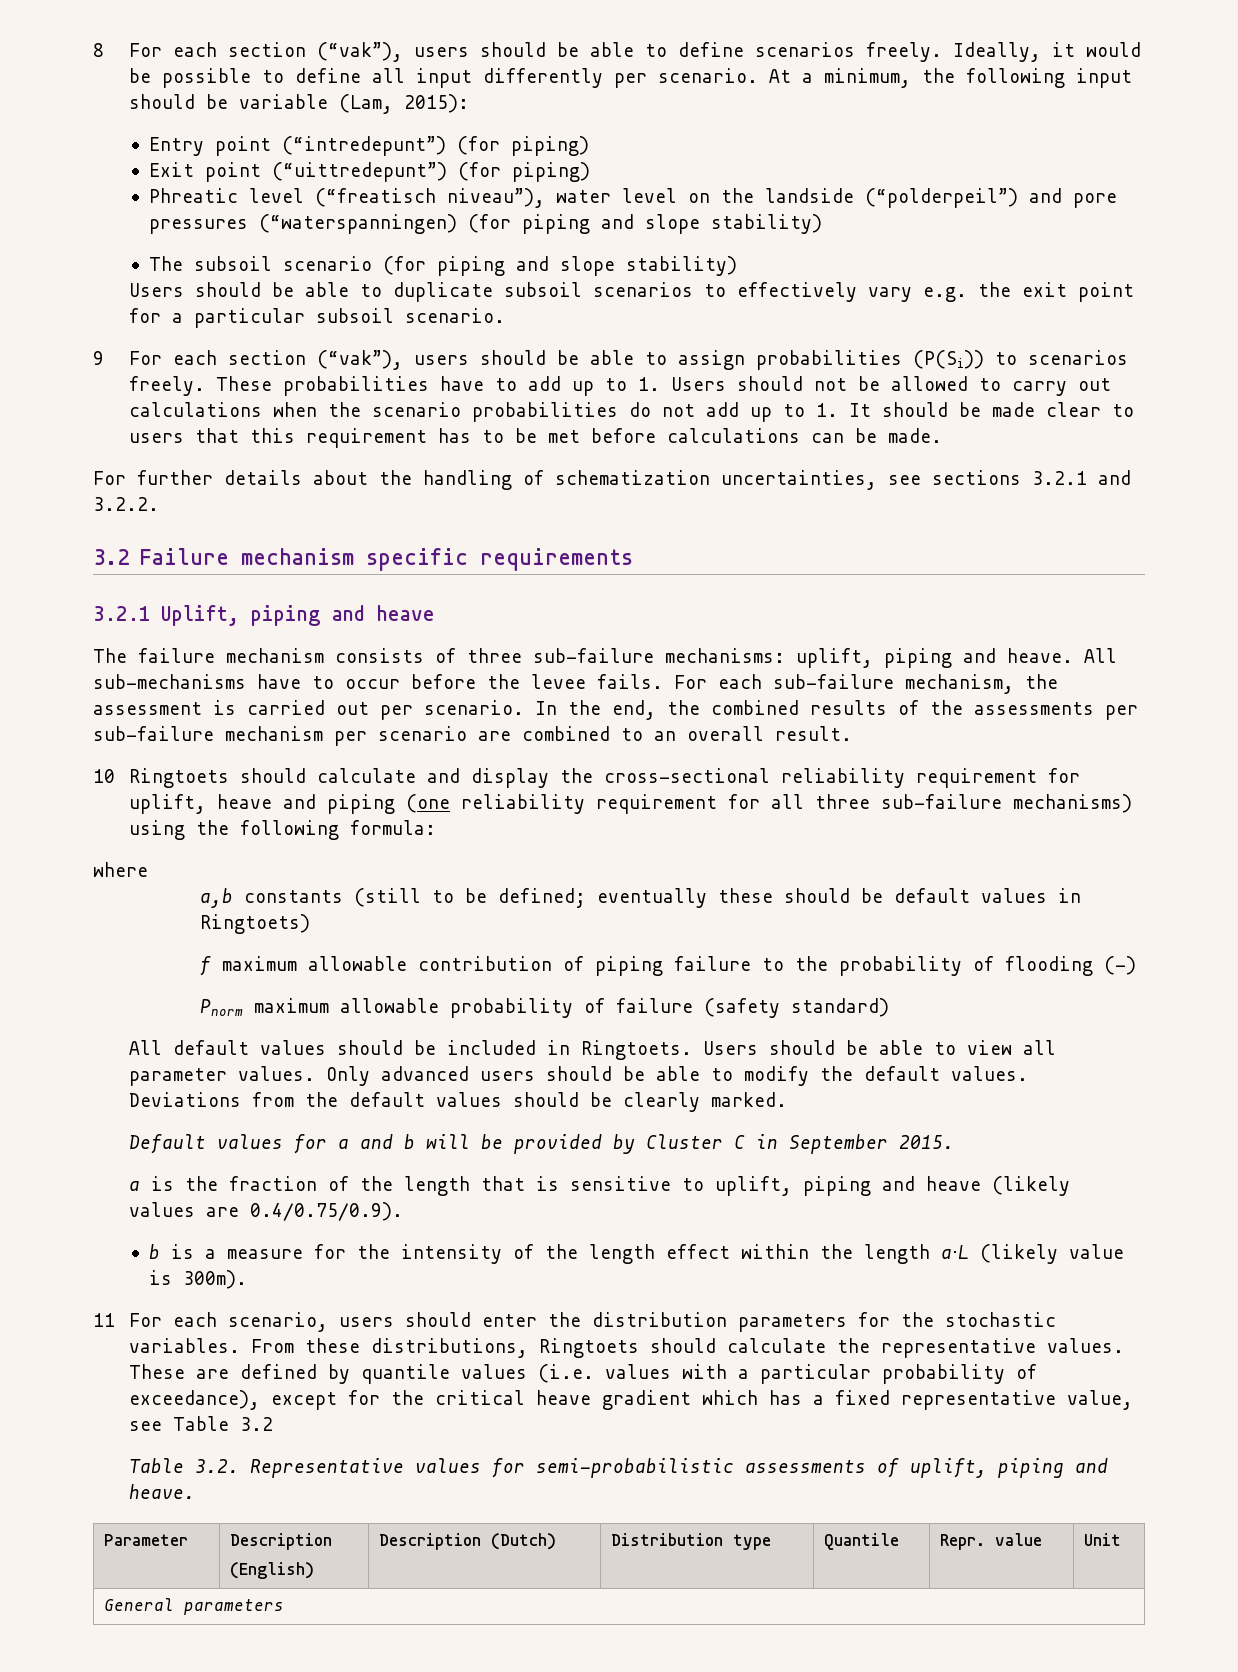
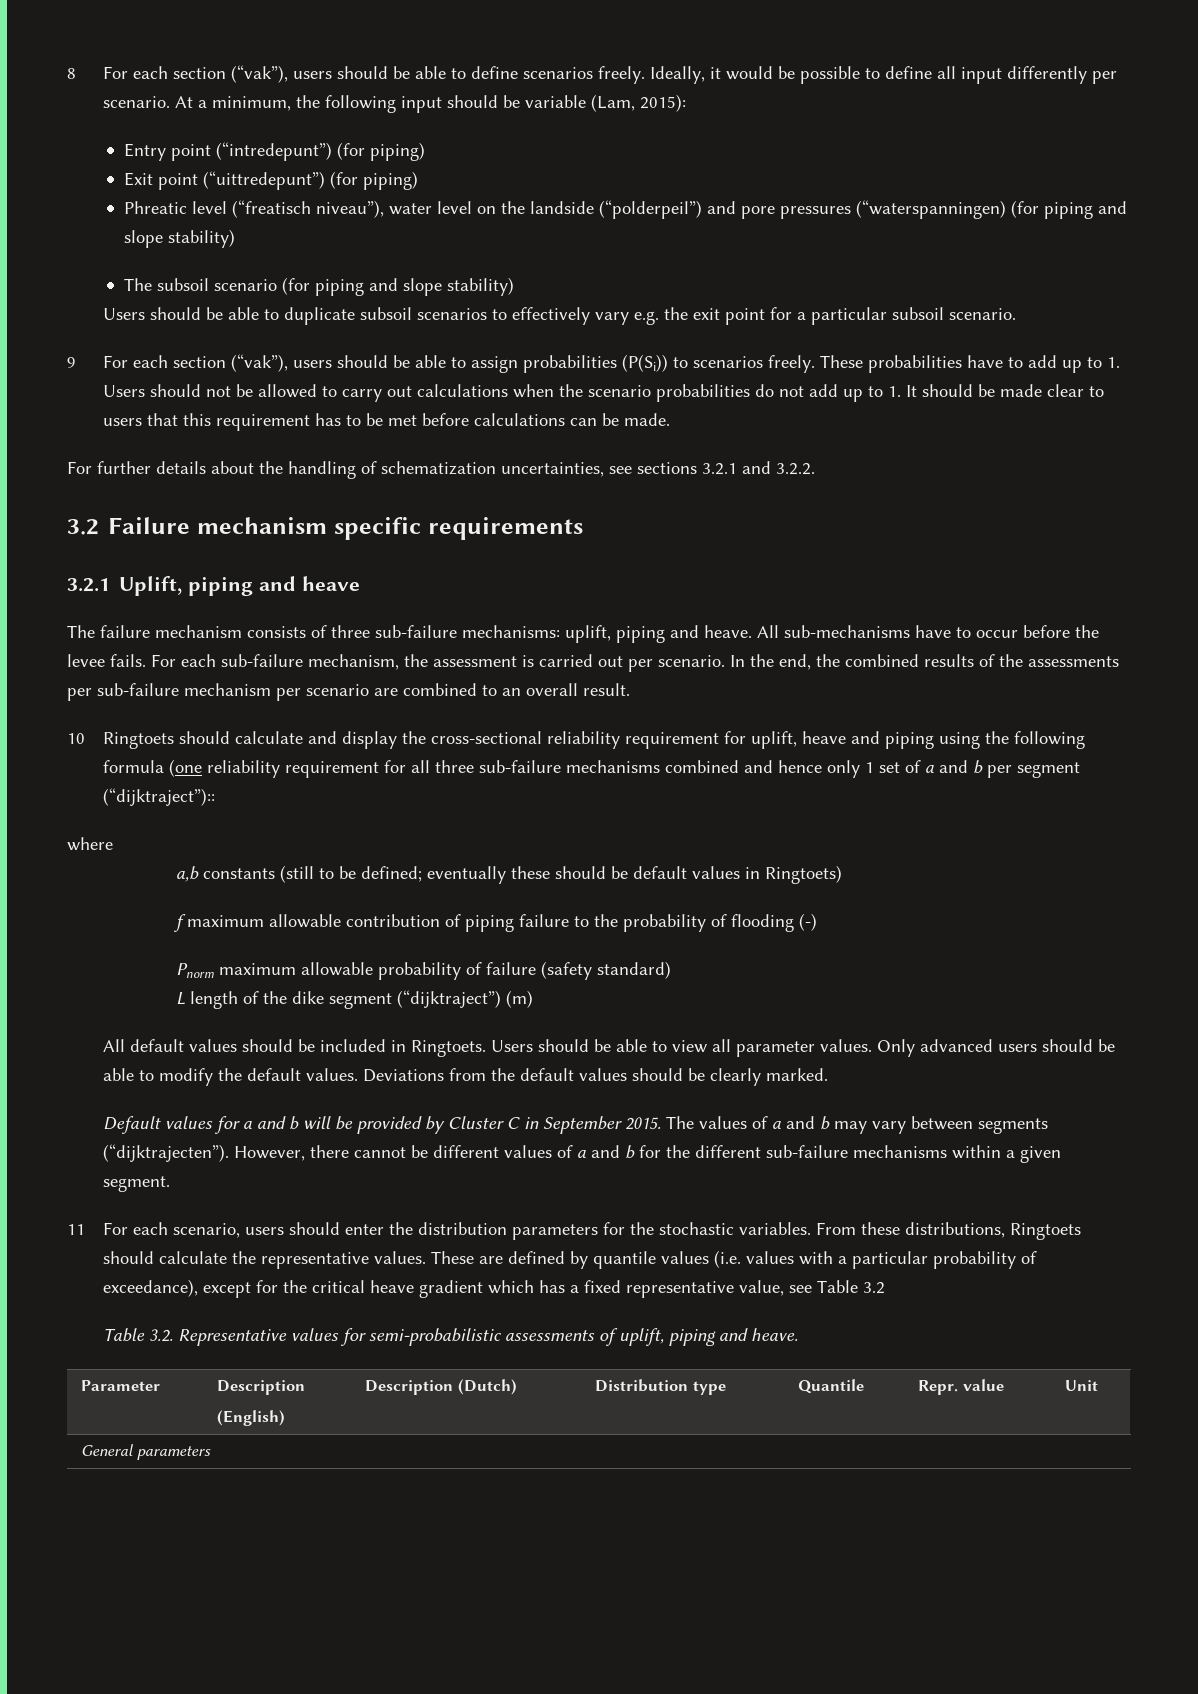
(395, 804) none -> [939,731,1086,749] [103,760,165,773] using the following formula
[1012,794,1132,813] [128,820,436,840] mechanisms) using the following formula: -> [566,760,1081,778] [103,788,216,806] mechanisms combined and hence only 1 set of a and b per segment (“dijktraject”)::
(889, 1007) none -> [175,990,533,1009] // L length of the dike segment (“dijktraject”) (m)
[128,1176,1070,1196] [128,1202,403,1221] [149,1244,1125,1264] [149,1270,248,1289] // a is the fraction of the length that is sensitive to uplift, piping and heave (likely values are 0.4/0.75/0.9). // b is a measure for the intensity of the length effect within the length a⋅L (likely value is 300m). -> [666,1116,1049,1134] [103,1144,1062,1163] [103,1176,171,1192] The values of a and b may vary between segments (“dijktrajecten”). However, there cannot be different values of a and b for the different sub-failure mechanisms within a given segment.

